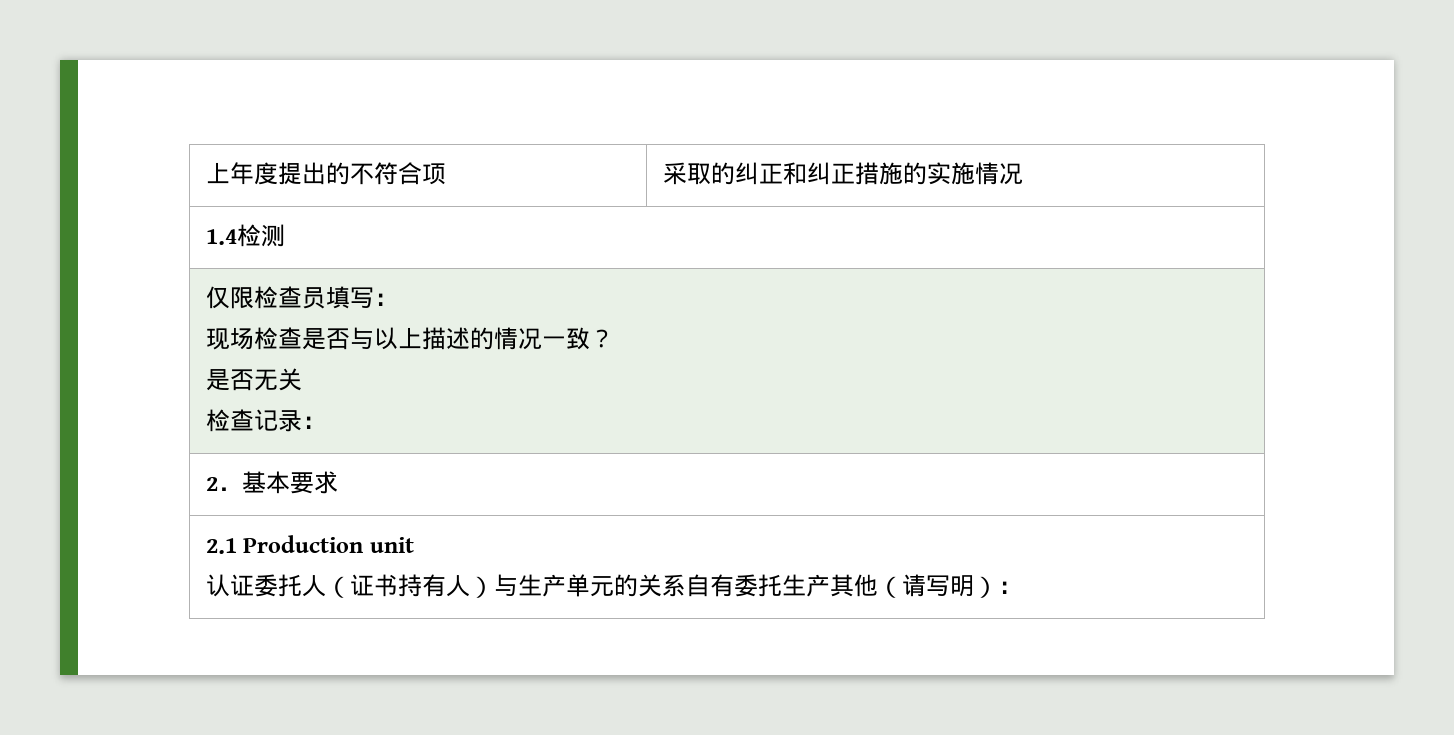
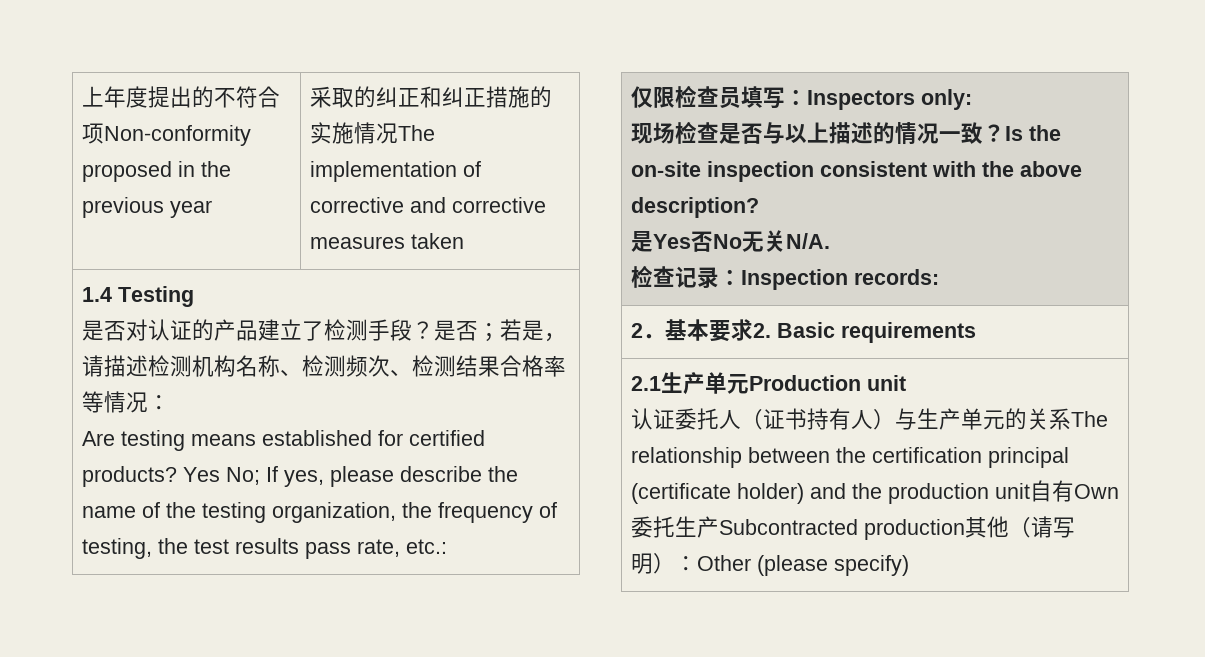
(446, 174) none -> [103,125,251,146] [81,161,231,182] [81,197,212,218] Non-conformity proposed in the previous year
[205,224,285,247] // 1.4检测 -> [397,125,435,141] [309,161,481,182] [309,197,546,213] [309,233,464,249] [81,286,194,307] [81,319,566,342] [81,355,566,377] [81,391,170,413] [81,430,485,451] [81,466,518,487] [81,502,557,523] [81,538,447,559] The implementation of corrective and corrective measures taken // 1.4 Testing // 是否对认证的产品建立了检测手段？是否；若是，请描述检测机构名称、检测频次、检测结果合格率等情况： // Are testing means established for certified products? Yes No; If yes, please describe the name of the testing organization, the frequency of testing, the test results pass rate, etc.:
(398, 299) none -> [806,89,972,110] Inspectors only:
[205,369,254,391] // 是否 -> [1004,125,1061,141] [630,161,1082,182] [630,197,759,218] [630,231,742,252] Is the on-site inspection consistent with the above description? // 是Yes否No
(302, 379) none -> [785,233,830,249] N/A.
(326, 422) none -> [740,269,939,290] Inspection records:
(338, 482) none -> [752,322,976,343] 2. Basic requirements
(237, 546) none -> [660,372,749,395] 生产单元
[685,574,830,597] 自有委托生产 -> [1070,411,1108,427] [630,447,1069,468] [630,480,1119,504] [630,516,965,540] The relationship between the certification principal (certificate holder) and the production unit自有Own委托生产Subcontracted production
(1022, 587) none -> [696,555,909,576] Other (please specify)

